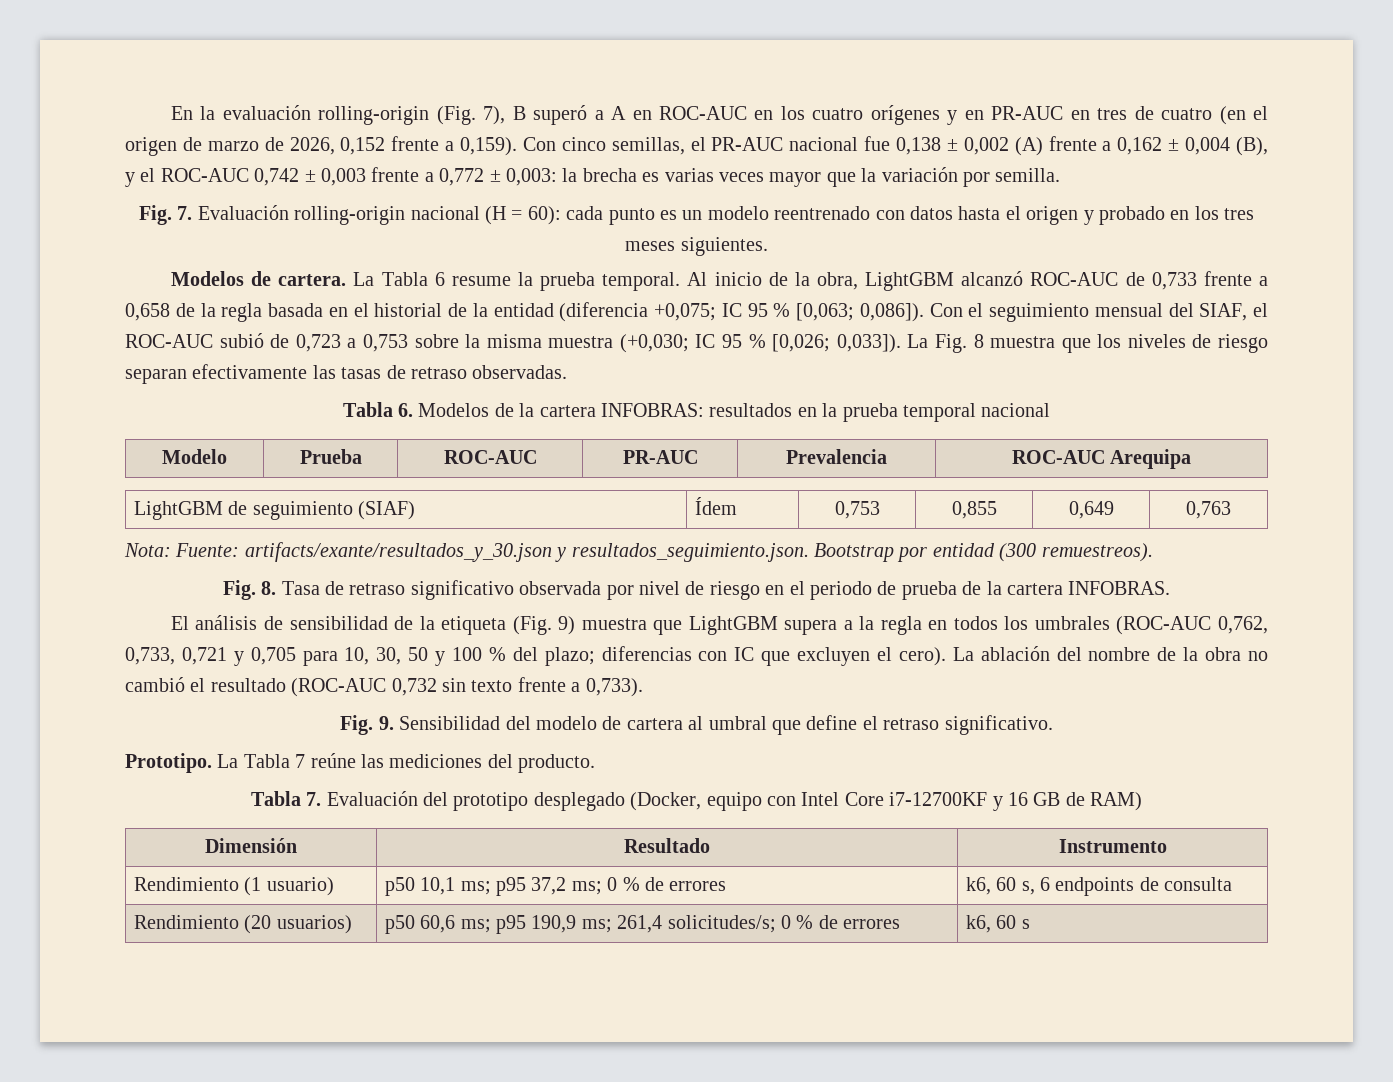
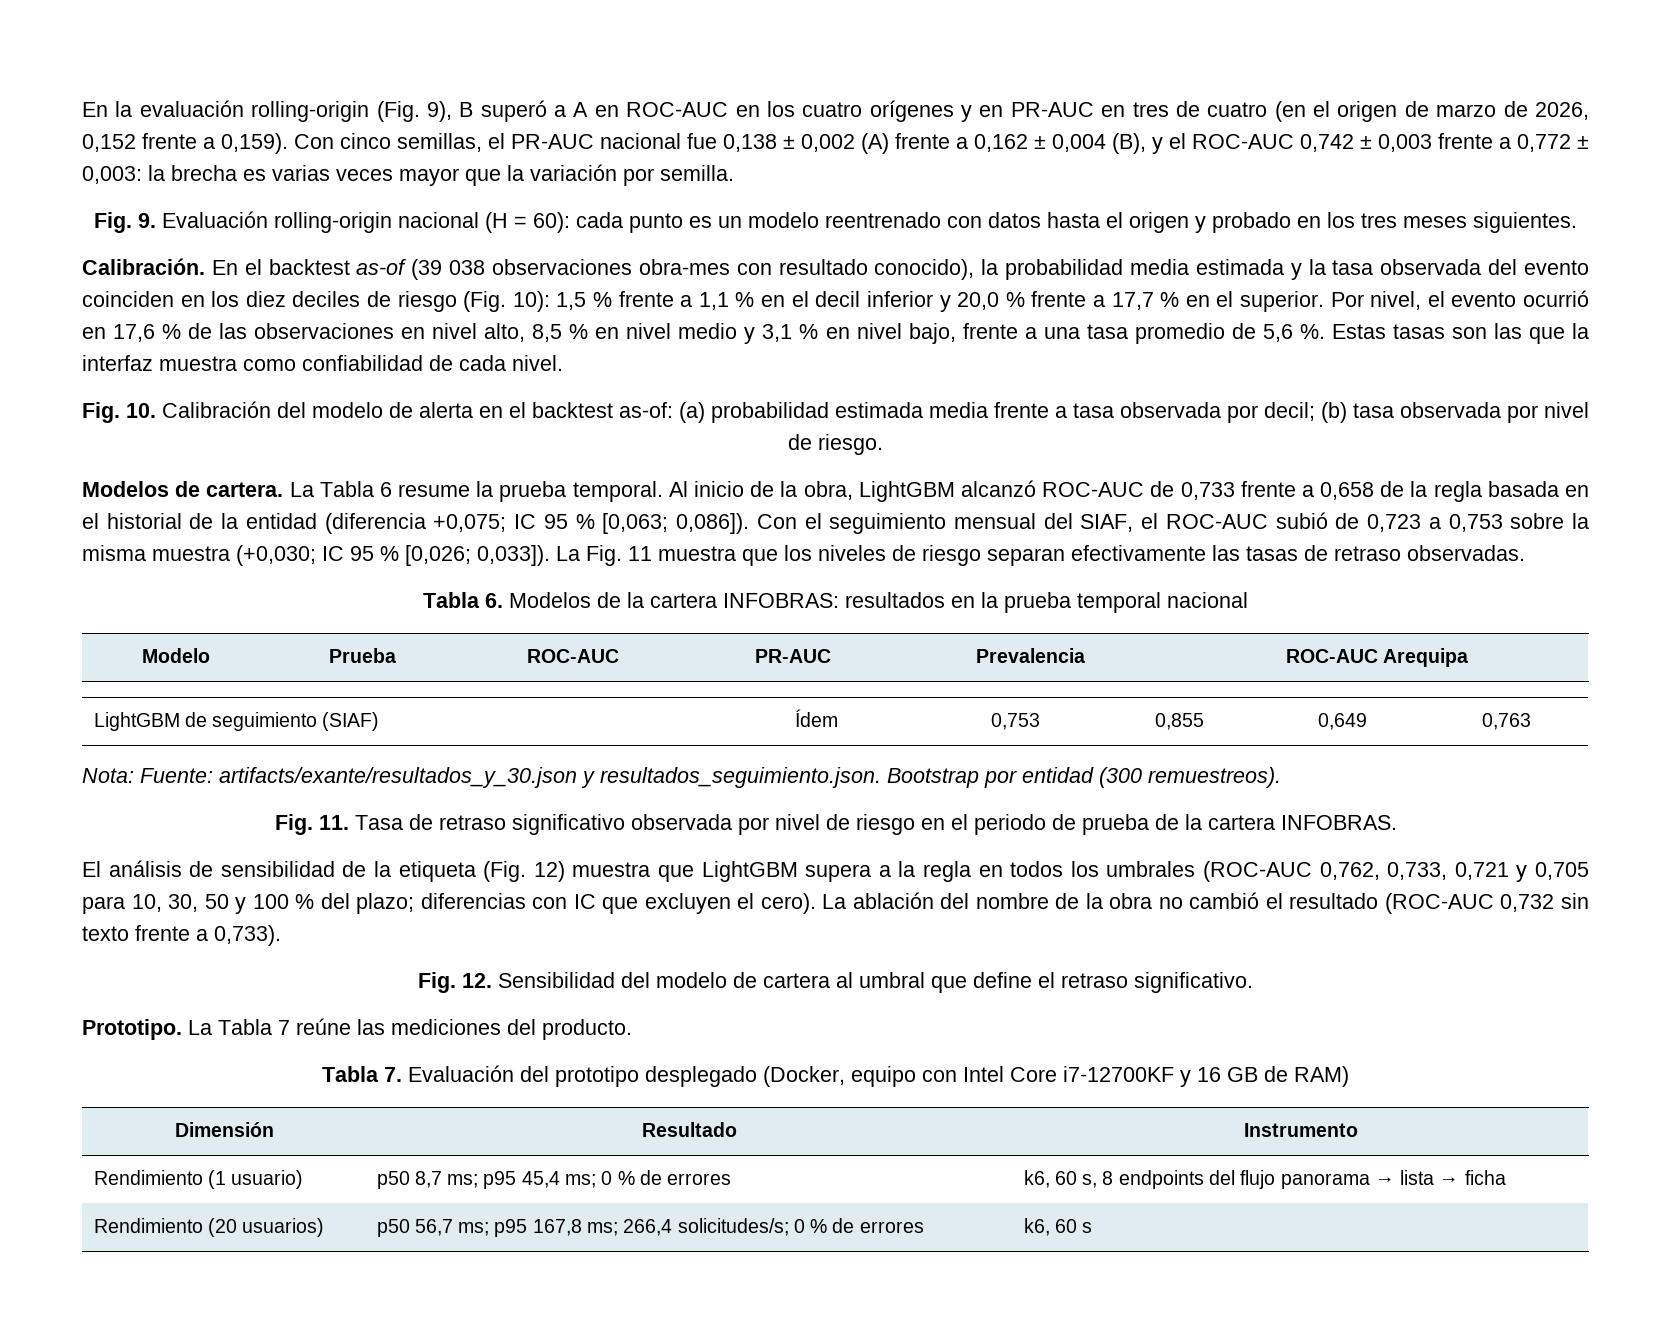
[483,106,506,125] 7), -> [426,101,452,122] 9),
[177,206,193,220] 7. -> [138,213,156,228] 9.
(768, 246) none -> [82,258,1590,280] [82,290,1589,312] [82,323,1589,344] [82,355,563,371] [82,401,1589,423] [788,434,883,455] // Calibración. En el backtest as-of (39 038 observaciones obra-mes con resultado conocido), la probabilidad media estimada y la tasa observada del evento coinciden en los diez deciles de riesgo (Fig. 10): 1,5 % frente a 1,1 % en el decil inferior y 20,0 % frente a 17,7 % en el superior. Por nivel, el evento ocurrió en 17,6 % de las observaciones en nivel alto, 8,5 % en nivel medio y 3,1 % en nivel bajo, frente a una tasa promedio de 5,6 %. Estas tasas son las que la interfaz muestra como confiabilidad de cada nivel. // Fig. 10. Calibración del modelo de alerta en el backtest as-of: (a) probabilidad estimada media frente a tasa observada por decil; (b) tasa observada por nivel de riesgo.
[973,334,984,348] 8 -> [628,546,652,561] 11
[261,581,277,595] 8. -> [318,815,349,830] 11.
[558,616,576,635] 9) -> [533,861,565,882] 12)
[378,716,394,730] 9. -> [462,973,492,988] 12.
[420,877,567,896] 10,1 ms; p95 37,2 -> [414,1171,560,1189] 8,7 ms; p95 45,4
[1039,877,1233,896] 6 endpoints de consulta -> [1102,1170,1506,1189] 8 endpoints del flujo panorama → lista → ficha
[420,915,663,934] 60,6 ms; p95 190,9 ms; 261,4 -> [414,1219,673,1237] 56,7 ms; p95 167,8 ms; 266,4

